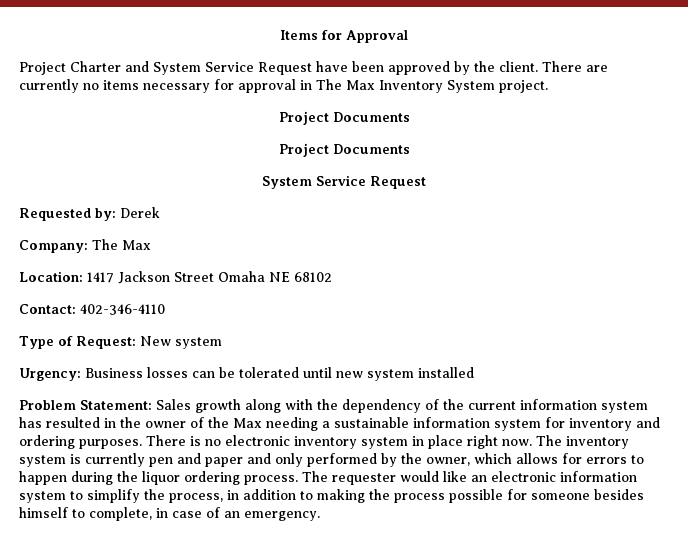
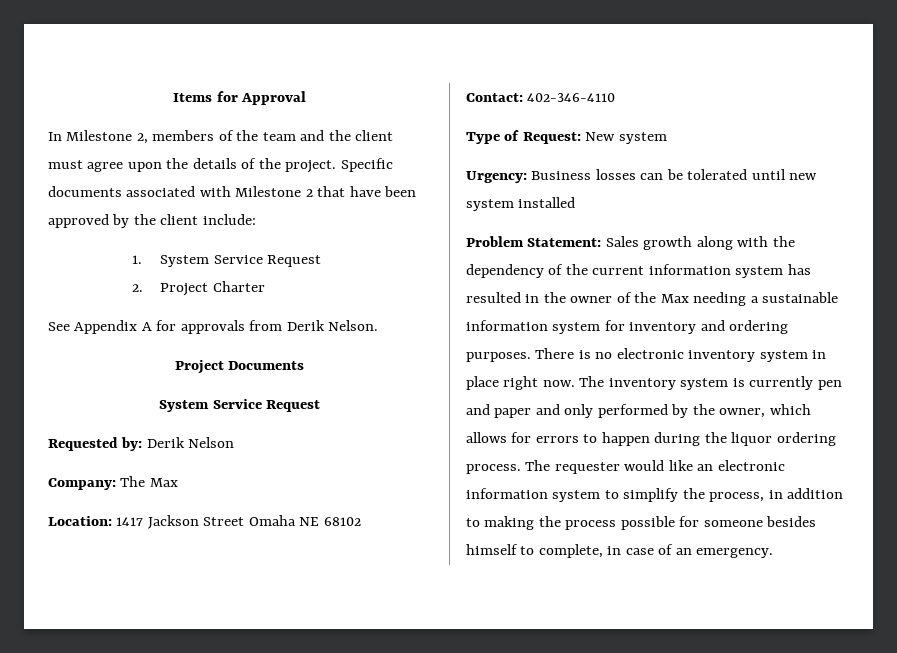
[19,61,312,75] Project Charter and System Service Request -> [48,130,394,144] [48,158,393,173] [48,186,346,197] In Milestone 2, members of the team and the client must agree upon the details of the project. Specific documents associated with Milestone 2 that
[499,61,608,72] [19,79,548,93] [278,111,410,125] client. There are currently no items necessary for approval in The Max Inventory System project. // Project Documents -> [160,214,256,225] [132,255,322,267] [132,281,265,296] [48,320,379,334] client include: // 1. System Service Request // 2. Project Charter // See Appendix A for approvals from Derik Nelson.
[120,207,160,218] Derek -> [146,437,235,448] Derik Nelson

